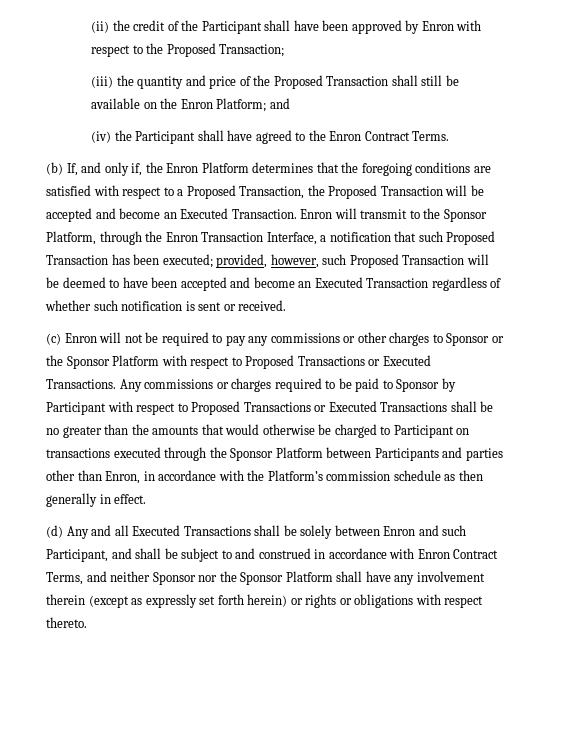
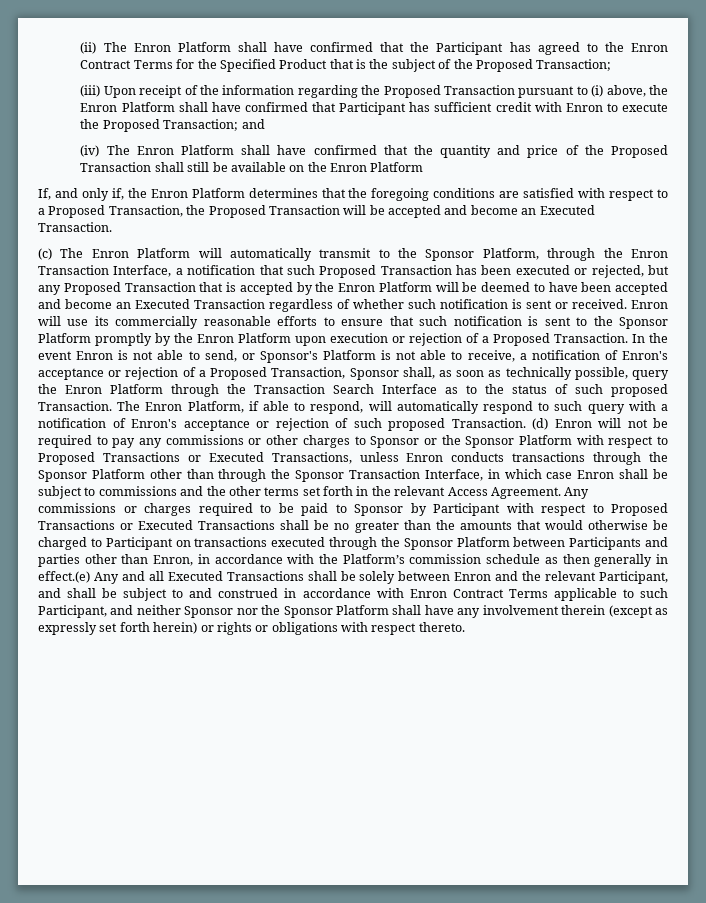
[112,20,482,34] [91,43,285,57] [91,76,114,88] the credit of the Participant shall have been approved by Enron with respect to the Proposed Transaction; // (iii) -> [103,42,669,55] [80,59,612,72] [80,85,669,98] [80,102,668,115] [80,119,265,132] [80,145,408,157] The Enron Platform shall have confirmed that the Participant has agreed to the Enron Contract Terms for the Specified Product that is the subject of the Proposed Transaction; // (iii) Upon receipt of the information regarding the Proposed Transaction pursuant to (i) above, the Enron Platform shall have confirmed that Participant has sufficient credit with Enron to execute the Proposed Transaction; and // (iv) The Enron Platform shall have confirmed that
[216,98,290,112] [91,130,450,144] [46,162,63,175] Platform; and // (iv) the Participant shall have agreed to the Enron Contract Terms. // (b) -> [370,162,424,172] Platform //
[300,208,357,219] Enron will -> [38,248,312,261] // (c) The Enron Platform will automatically
[162,254,465,268] executed; provided, however, such Proposed Transaction -> [515,265,669,278] [38,282,432,295] executed or rejected, but any Proposed Transaction that is accepted by the Enron Platform
[46,333,61,345] // (c) -> [631,300,668,309] [38,316,668,329] [38,333,668,346] [38,350,668,363] [38,367,669,380] [38,384,668,397] [38,401,669,414] [38,418,548,431] Enron will use its commercially reasonable efforts to ensure that such notification is sent to the Sponsor Platform promptly by the Enron Platform upon execution or rejection of a Proposed Transaction. In the event Enron is not able to send, or Sponsor's Platform is not able to receive, a notification of Enron's acceptance or rejection of a Proposed Transaction, Sponsor shall, as soon as technically possible, query the Enron Platform through the Transaction Search Interface as to the status of such proposed Transaction. The Enron Platform, if able to respond, will automatically respond to such query with a notification of Enron's acceptance or rejection of such proposed Transaction. (d)
[46,379,116,389] Transactions. -> [271,452,668,465] [38,469,668,482] [38,486,561,499] Transactions, unless Enron conducts transactions through the Sponsor Platform other than through the Sponsor Transaction Interface, in which case Enron shall be subject to commissions and the other terms set forth in the relevant Access Agreement.
[114,494,147,504] [46,525,63,538] effect. // (d) -> [38,571,90,583] effect.(e)
[442,525,467,536] such -> [522,571,597,581] the relevant
[46,572,83,585] Terms, -> [508,588,669,601] [38,605,107,618] Terms applicable to such Participant,

